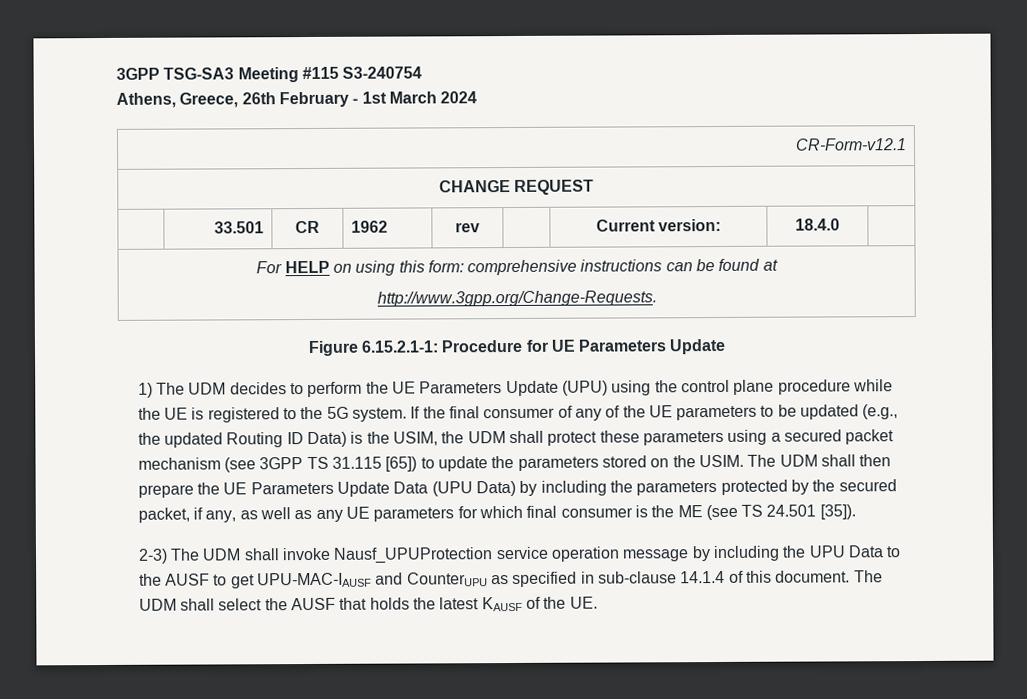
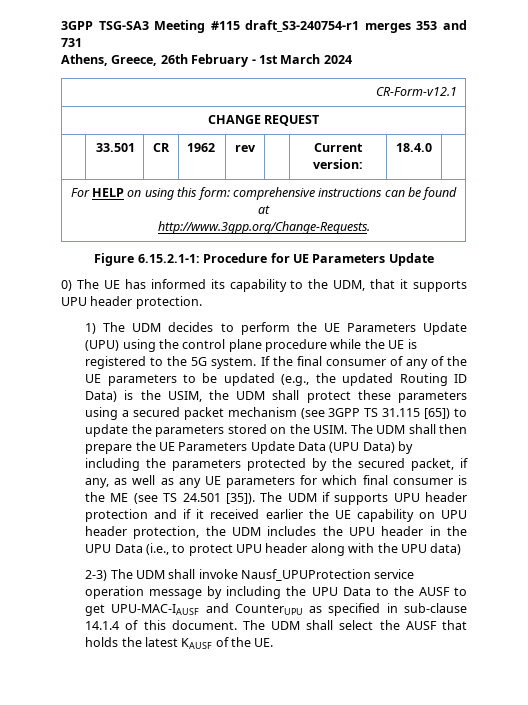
[342,66,423,79] S3-240754 -> [245,20,467,33] [61,38,82,47] draft_S3-240754-r1 merges 353 and 731
(727, 346) none -> [61,279,468,292] [61,296,202,309] // 0) The UE has informed its capability to the UDM, that it supports UPU header protection.
(856, 512) none -> [260,492,467,505] [85,509,468,522] [85,526,467,539] [85,543,462,556] The UDM if supports UPU header protection and if it received earlier the UE capability on UPU header protection, the UDM includes the UPU header in the UPU Data (i.e., to protect UPU header along with the UPU data)

